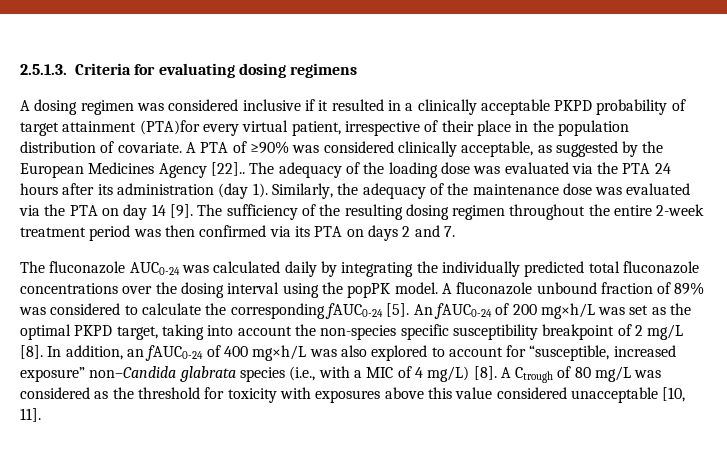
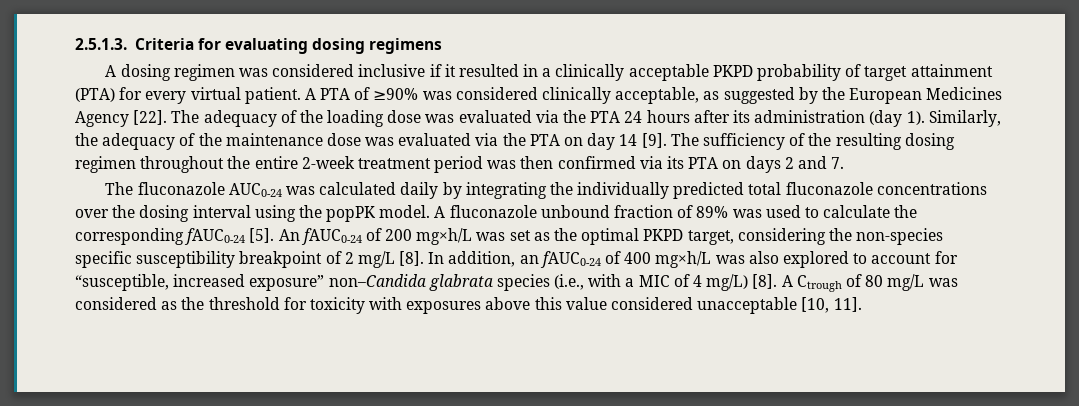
[139,120,629,136] [20,141,182,153] (PTA)for every virtual patient, irrespective of their place in the population distribution of covariate. -> [75,87,301,104] (PTA) for every virtual patient.
[210,162,245,176] [22].. -> [133,110,168,125] [22].
[50,303,121,315] considered -> [765,205,801,218] used
[161,324,292,340] taking into account -> [737,228,826,245] considering

